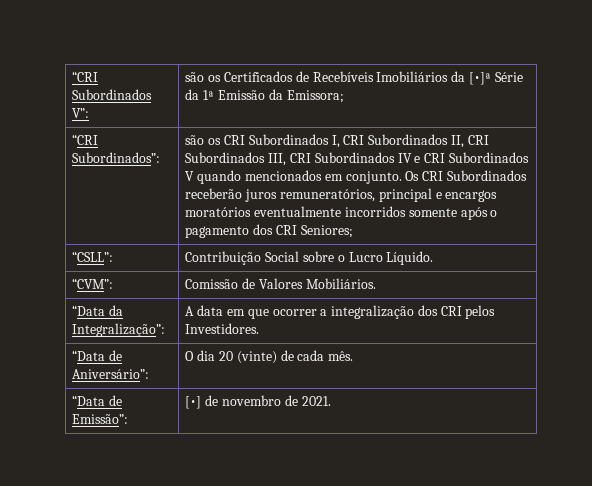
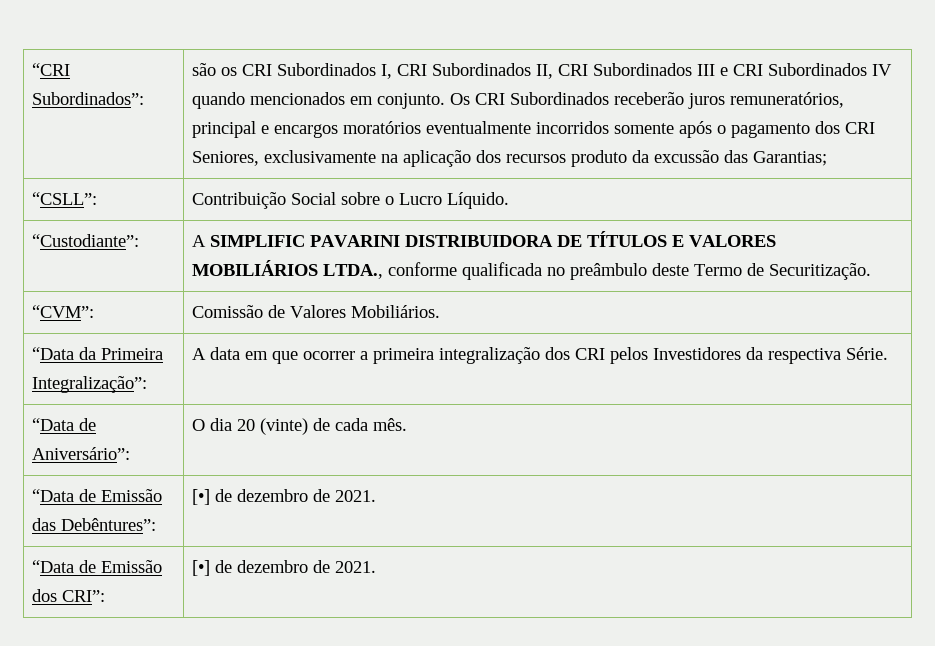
[72,71,99,82] [72,89,153,100] [72,108,90,118] [185,71,523,85] [185,89,344,103] [72,134,99,145] “CRI Subordinados V”: | são os Certificados de Recebíveis Imobiliários da [•]ª Série da 1ª Emissão da Emissora; // “CRI -> [32,63,71,76] “CRI
[268,153,287,166] III, -> [697,64,729,76] III e
[414,152,529,163] [185,171,195,181] e CRI Subordinados V -> (893, 70) none
[300,225,353,238] Seniores; -> [192,150,828,167] Seniores, exclusivamente na aplicação dos recursos produto da excussão das Garantias;
(434, 258) none -> [32,234,140,247] [192,231,777,247] [192,260,872,280] // “Custodiante”: | A SIMPLIFIC PAVARINI DISTRIBUIDORA DE TÍTULOS E VALORES MOBILIÁRIOS LTDA., conforme qualificada no preâmbulo deste Termo de Securitização.
(124, 310) none -> [101,348,164,360] Primeira
(328, 312) none -> [373,348,435,364] primeira
[185,323,260,334] Investidores. -> [653,347,889,364] Investidores da respectiva Série.
[72,414,129,424] [185,395,331,409] Emissão”: | [•] de novembro de 2021. -> [101,489,163,502] [32,518,157,531] [192,489,377,505] [32,560,163,573] [32,589,106,602] [192,560,377,576] Emissão das Debêntures”: | [•] de dezembro de 2021. // “Data de Emissão dos CRI”: | [•] de dezembro de 2021.

